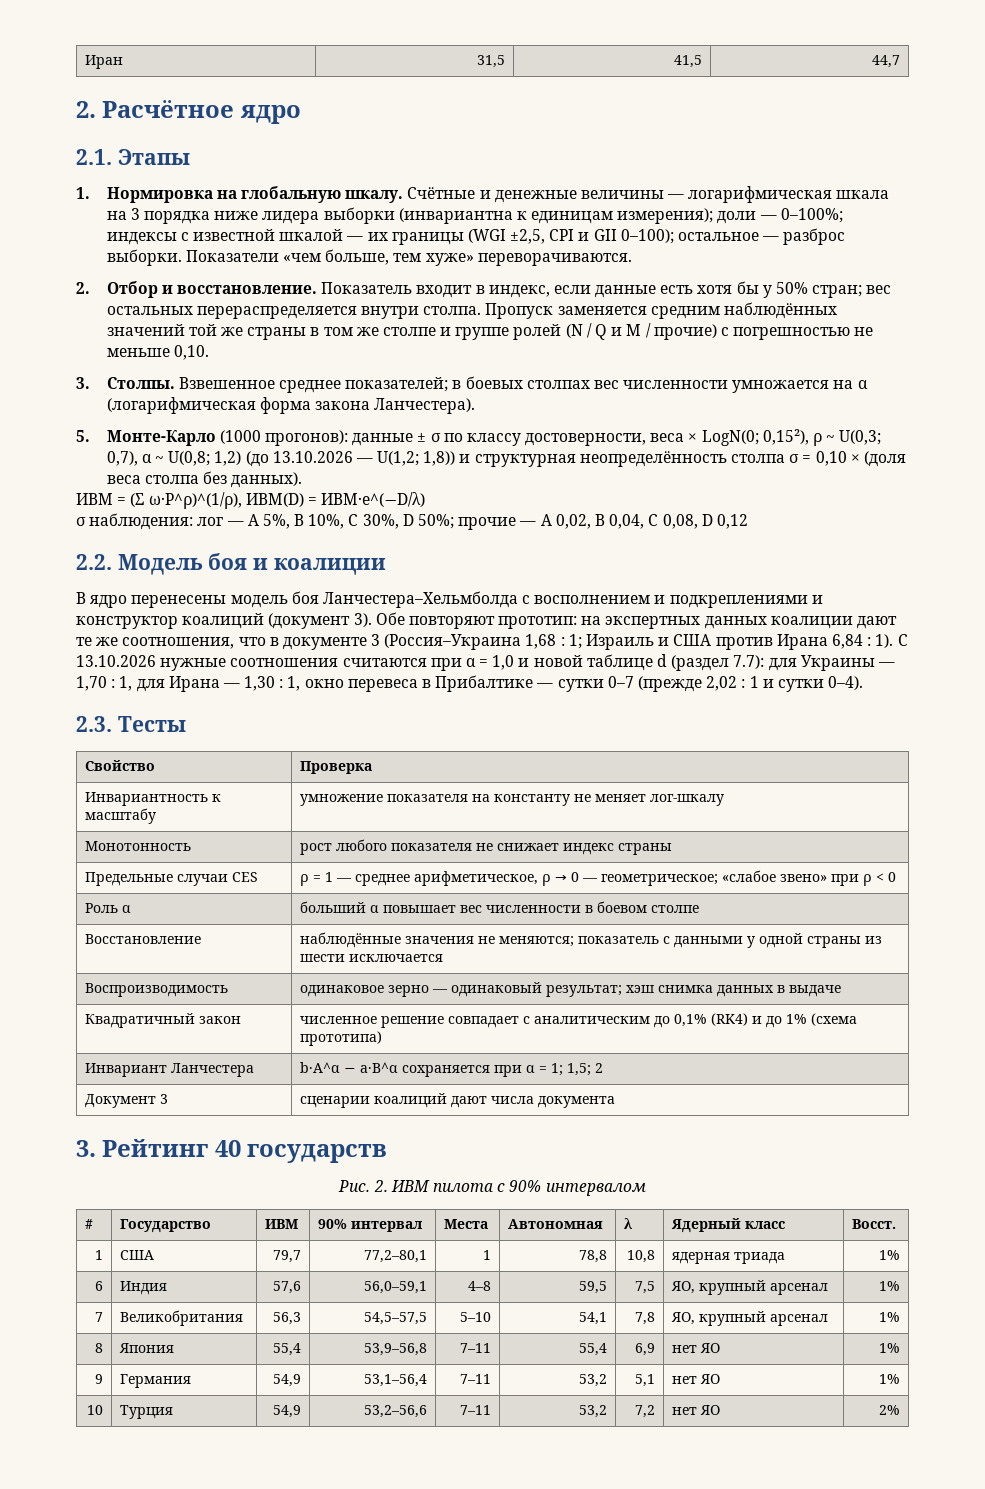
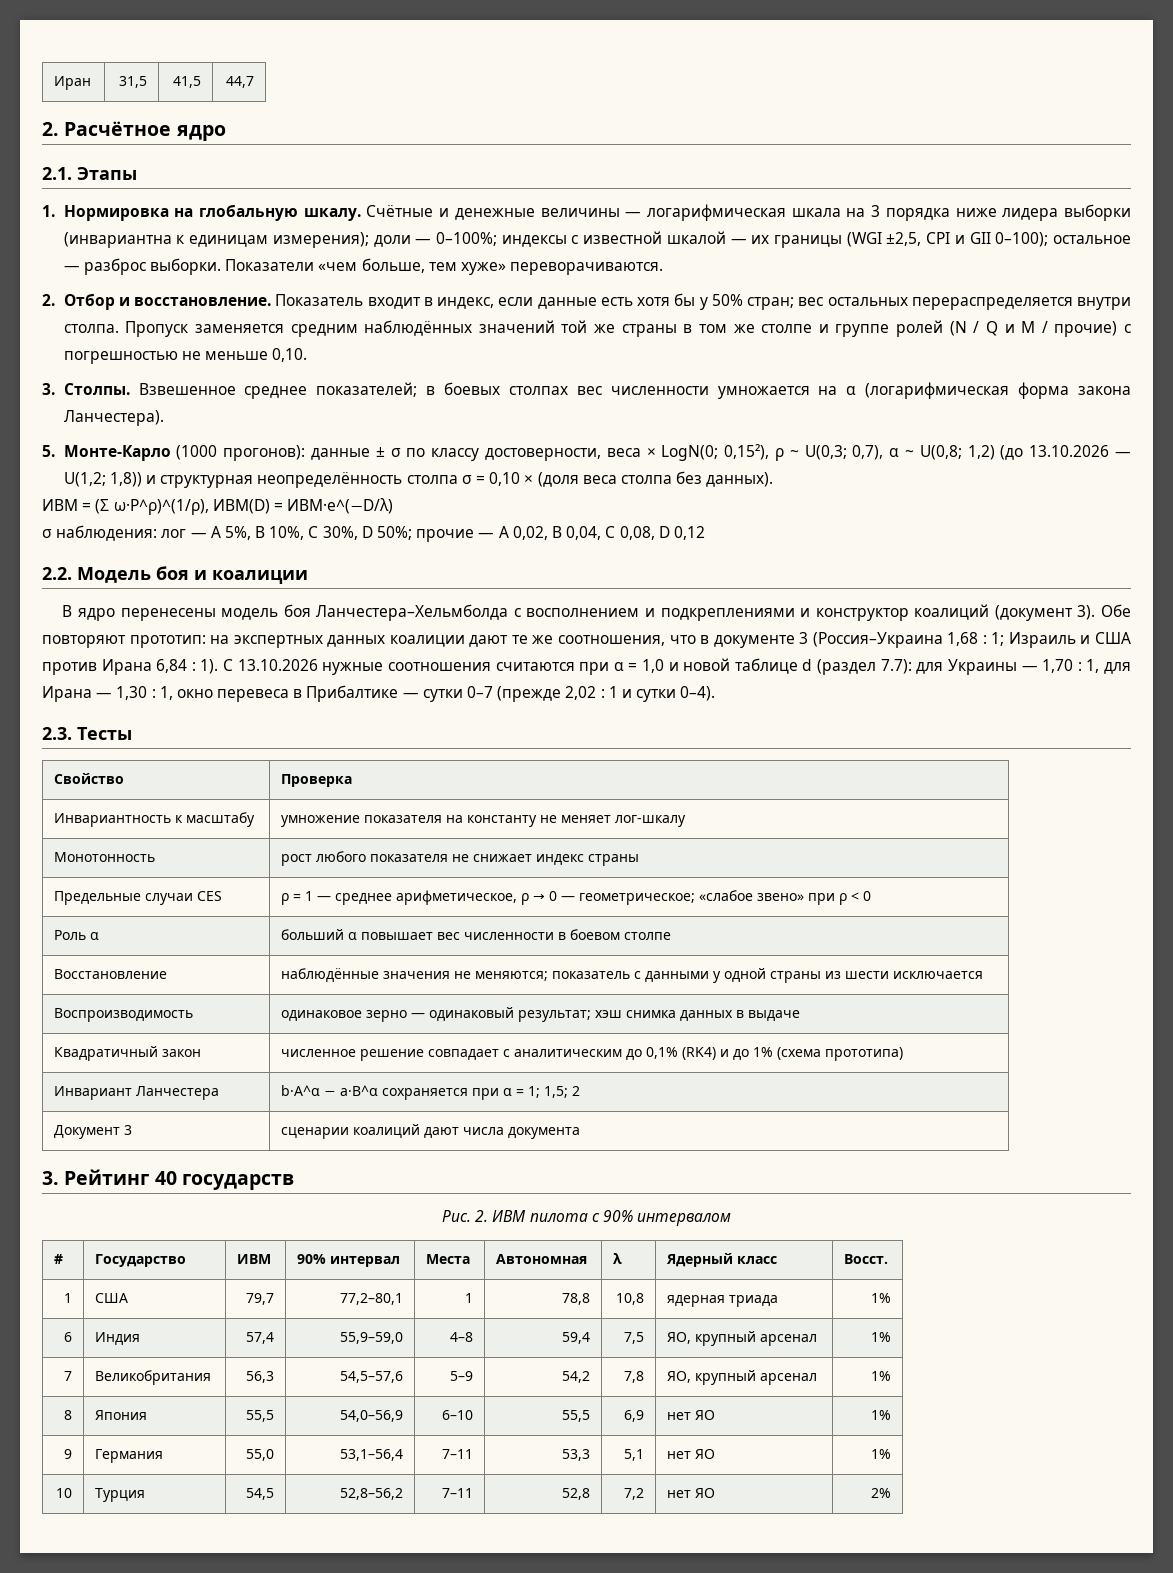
[273,1281,302,1294] [364,1281,428,1294] 57,6 | 56,0–59,1 -> [245,1332,274,1344] [339,1332,403,1344] 57,4 | 55,9–59,0
[579,1281,608,1294] 59,5 -> [561,1332,590,1344] 59,4
[364,1312,428,1325] [460,1312,492,1322] [579,1312,608,1325] 54,5–57,5 | 5–10 | 54,1 -> [339,1371,403,1383] [449,1371,473,1381] [561,1371,590,1383] 54,5–57,6 | 5–9 | 54,2
[273,1343,302,1356] [364,1343,428,1356] [460,1343,492,1353] [579,1343,608,1356] 55,4 | 53,9–56,8 | 7–11 | 55,4 -> [245,1410,274,1422] [339,1410,403,1422] [441,1410,473,1420] [561,1410,590,1422] 55,5 | 54,0–56,9 | 6–10 | 55,5
[273,1374,302,1387] 54,9 -> [245,1449,274,1461] 55,0
[579,1374,608,1387] 53,2 -> [561,1449,590,1461] 53,3
[273,1405,302,1418] [364,1405,428,1418] [460,1405,492,1415] [579,1405,608,1418] 54,9 | 53,2–56,6 | 7–11 | 53,2 -> [245,1488,274,1500] [339,1488,403,1500] [441,1488,473,1498] [561,1488,590,1500] 54,5 | 52,8–56,2 | 7–11 | 52,8

